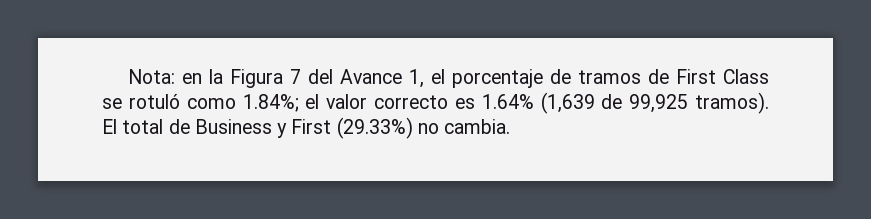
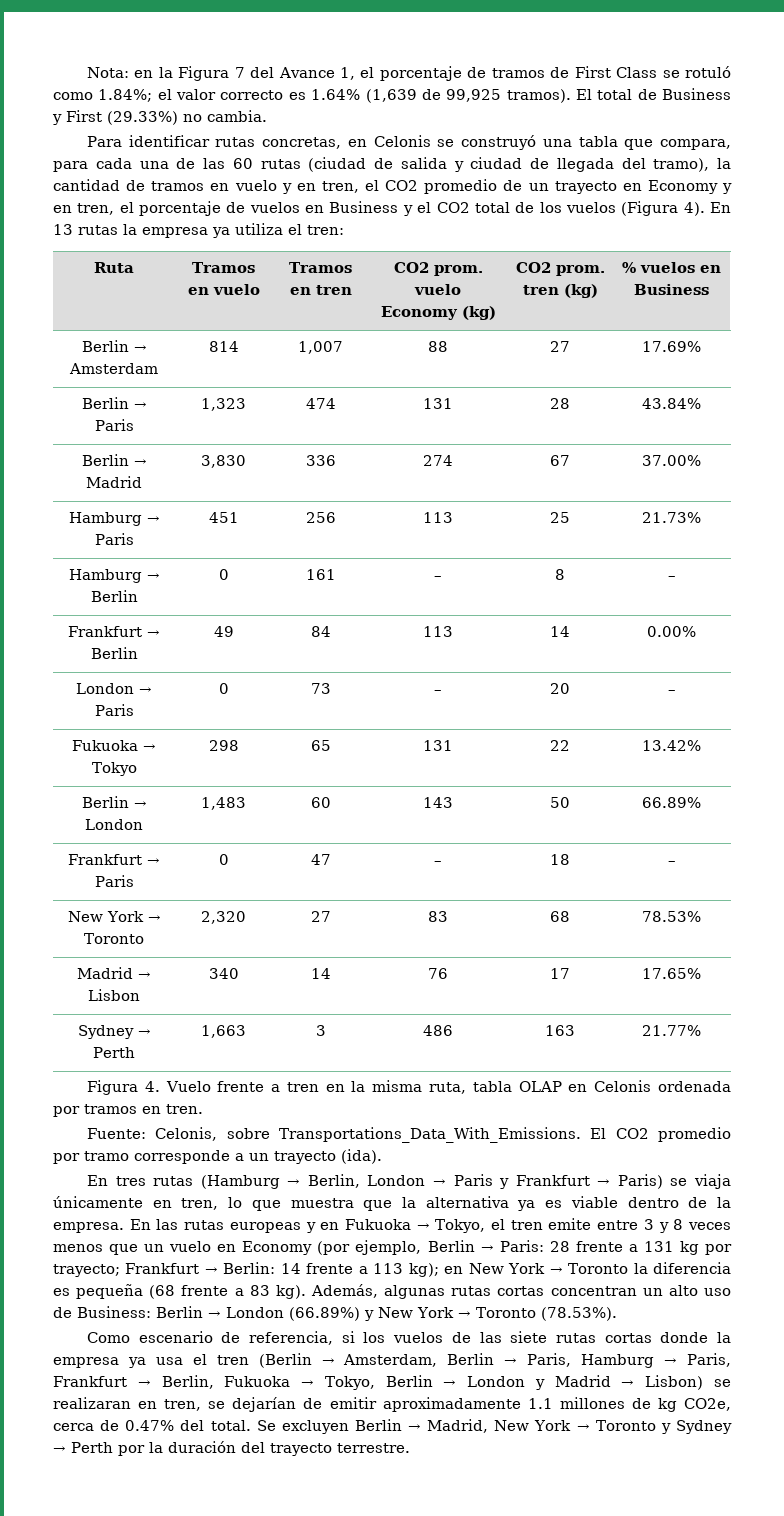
(511, 126) none -> [86,135,731,150] [53,157,731,172] [53,179,732,194] [53,201,732,216] [53,223,344,238] [94,262,134,273] [192,262,256,273] [187,284,260,295] [289,262,353,273] [289,285,352,295] [393,262,483,276] [414,284,461,295] [380,306,496,320] [515,262,605,276] [522,284,598,298] [622,262,721,273] [634,284,709,295] [81,340,147,352] [69,363,158,374] [208,341,239,352] [298,341,343,354] [428,341,448,352] [550,341,570,352] [642,341,701,352] [81,397,147,409] [94,419,134,431] [201,398,246,411] [305,398,336,409] [423,398,453,409] [550,398,570,409] [642,398,701,409] [81,454,147,466] [86,476,142,488] [201,455,246,468] [305,455,336,466] [423,455,453,466] [550,455,570,466] [642,455,701,466] [68,512,160,526] [94,533,134,545] [208,512,239,523] [305,512,336,523] [423,512,453,523] [550,512,570,523] [642,512,701,523] [68,569,160,583] [90,590,138,602] [218,569,229,580] [305,569,336,580] [434,576,442,580] [555,569,565,580] [667,576,676,580] [68,626,160,637] [90,647,138,659] [213,626,234,637] [310,626,331,637] [423,626,453,637] [550,626,570,637] [647,626,696,637] [76,683,152,694] [94,704,134,716] [218,683,229,694] [310,683,331,694] [434,690,442,694] [550,683,570,694] [667,690,676,694] [72,740,156,751] [91,762,137,776] [208,740,239,751] [310,740,331,751] [423,740,453,751] [550,740,570,751] [642,740,701,751] [81,796,147,808] [85,819,143,830] [201,797,246,810] [310,797,331,808] [423,797,453,808] [550,797,570,808] [642,797,701,808] [68,854,160,865] [94,875,134,887] [218,854,229,865] [310,854,331,865] [434,861,442,865] [550,854,570,865] [667,861,676,865] [67,911,161,922] [84,933,145,944] [201,911,246,924] [310,911,331,922] [428,911,448,922] [550,911,570,922] [642,911,701,922] [77,967,151,979] [88,989,140,1001] [208,968,239,979] [310,968,331,979] [428,968,448,979] [550,968,570,979] [642,968,701,979] [77,1025,151,1039] [93,1047,135,1058] [201,1025,246,1038] [315,1025,326,1036] [423,1025,453,1036] [545,1025,575,1036] [642,1025,701,1036] [86,1080,731,1095] [53,1104,203,1117] [86,1127,731,1143] [53,1149,382,1164] [86,1174,732,1189] [53,1196,731,1211] [53,1218,732,1233] [53,1240,732,1255] [53,1262,731,1277] [53,1284,731,1299] [53,1306,617,1321] [86,1331,732,1345] [53,1353,731,1368] [53,1375,732,1390] [53,1397,732,1412] [53,1419,732,1434] [53,1441,410,1456] // Para identificar rutas concretas, en Celonis se construyó una tabla que compara, para cada una de las 60 rutas (ciudad de salida y ciudad de llegada del tramo), la cantidad de tramos en vuelo y en tren, el CO2 promedio de un trayecto en Economy y en tren, el porcentaje de vuelos en Business y el CO2 total de los vuelos (Figura 4). En 13 rutas la empresa ya utiliza el tren: // Ruta | Tramos en vuelo | Tramos en tren | CO2 prom. vuelo Economy (kg) | CO2 prom. tren (kg) | % vuelos en Business // Berlin → Amsterdam | 814 | 1,007 | 88 | 27 | 17.69% // Berlin → Paris | 1,323 | 474 | 131 | 28 | 43.84% // Berlin → Madrid | 3,830 | 336 | 274 | 67 | 37.00% // Hamburg → Paris | 451 | 256 | 113 | 25 | 21.73% // Hamburg → Berlin | 0 | 161 | – | 8 | – // Frankfurt → Berlin | 49 | 84 | 113 | 14 | 0.00% // London → Paris | 0 | 73 | – | 20 | – // Fukuoka → Tokyo | 298 | 65 | 131 | 22 | 13.42% // Berlin → London | 1,483 | 60 | 143 | 50 | 66.89% // Frankfurt → Paris | 0 | 47 | – | 18 | – // New York → Toronto | 2,320 | 27 | 83 | 68 | 78.53% // Madrid → Lisbon | 340 | 14 | 76 | 17 | 17.65% // Sydney → Perth | 1,663 | 3 | 486 | 163 | 21.77% // Figura 4. Vuelo frente a tren en la misma ruta, tabla OLAP en Celonis ordenada por tramos en tren. // Fuente: Celonis, sobre Transportations_Data_With_Emissions. El CO2 promedio por tramo corresponde a un trayecto (ida). // En tres rutas (Hamburg → Berlin, London → Paris y Frankfurt → Paris) se viaja únicamente en tren, lo que muestra que la alternativa ya es viable dentro de la empresa. En las rutas europeas y en Fukuoka → Tokyo, el tren emite entre 3 y 8 veces menos que un vuelo en Economy (por ejemplo, Berlin → Paris: 28 frente a 131 kg por trayecto; Frankfurt → Berlin: 14 frente a 113 kg); en New York → Toronto la diferencia es pequeña (68 frente a 83 kg). Además, algunas rutas cortas concentran un alto uso de Business: Berlin → London (66.89%) y New York → Toronto (78.53%). // Como escenario de referencia, si los vuelos de las siete rutas cortas donde la empresa ya usa el tren (Berlin → Amsterdam, Berlin → Paris, Hamburg → Paris, Frankfurt → Berlin, Fukuoka → Tokyo, Berlin → London y Madrid → Lisbon) se realizaran en tren, se dejarían de emitir aproximadamente 1.1 millones de kg CO2e, cerca de 0.47% del total. Se excluyen Berlin → Madrid, New York → Toronto y Sydney → Perth por la duración del trayecto terrestre.

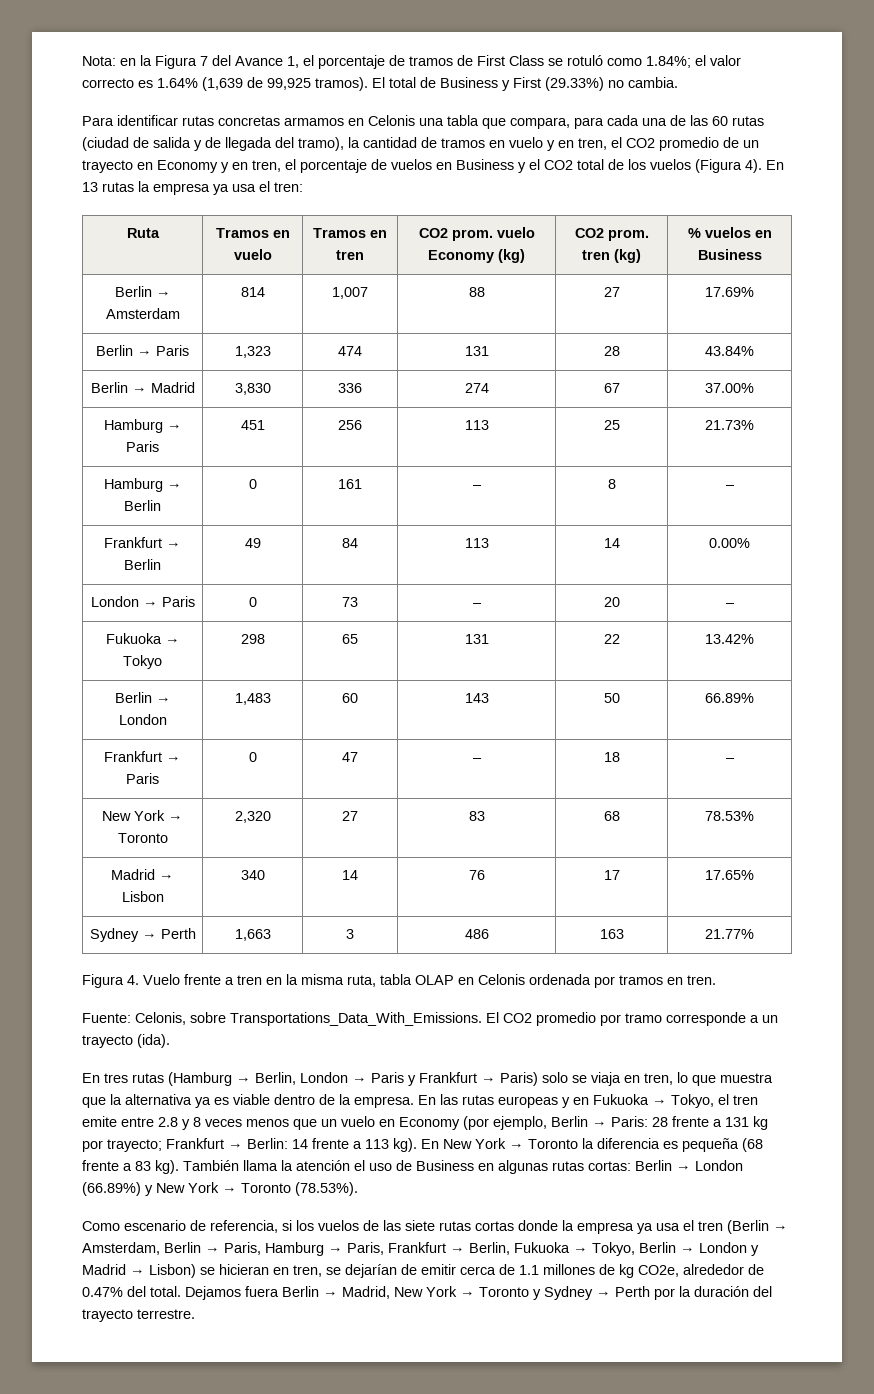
[262,135,537,150] concretas, en Celonis se construyó -> [218,115,415,126] concretas armamos en Celonis
[470,157,523,169] ciudad -> (202, 145) none
[235,223,283,235] utiliza -> [232,184,256,192] usa
(663, 1181) none -> [542,1072,568,1083] solo
[53,1196,143,1208] únicamente -> (621, 1079) none
[643,1219,654,1230] 3 -> [158,1117,178,1127] 2.8
[408,1263,464,1277] kg); en -> [393,1138,439,1152] kg). En
[311,1284,731,1299] [53,1306,151,1318] Además, algunas rutas cortas concentran un alto uso de Business: -> [183,1160,631,1174] También llama la atención el uso de Business en algunas rutas cortas:
[53,1397,131,1409] realizaran -> [219,1264,269,1275] hicieran
[382,1397,521,1412] aproximadamente -> [460,1264,515,1275] cerca de
[53,1423,94,1431] cerca -> [683,1264,744,1275] alrededor
[256,1420,349,1434] Se excluyen -> [185,1286,279,1300] Dejamos fuera

